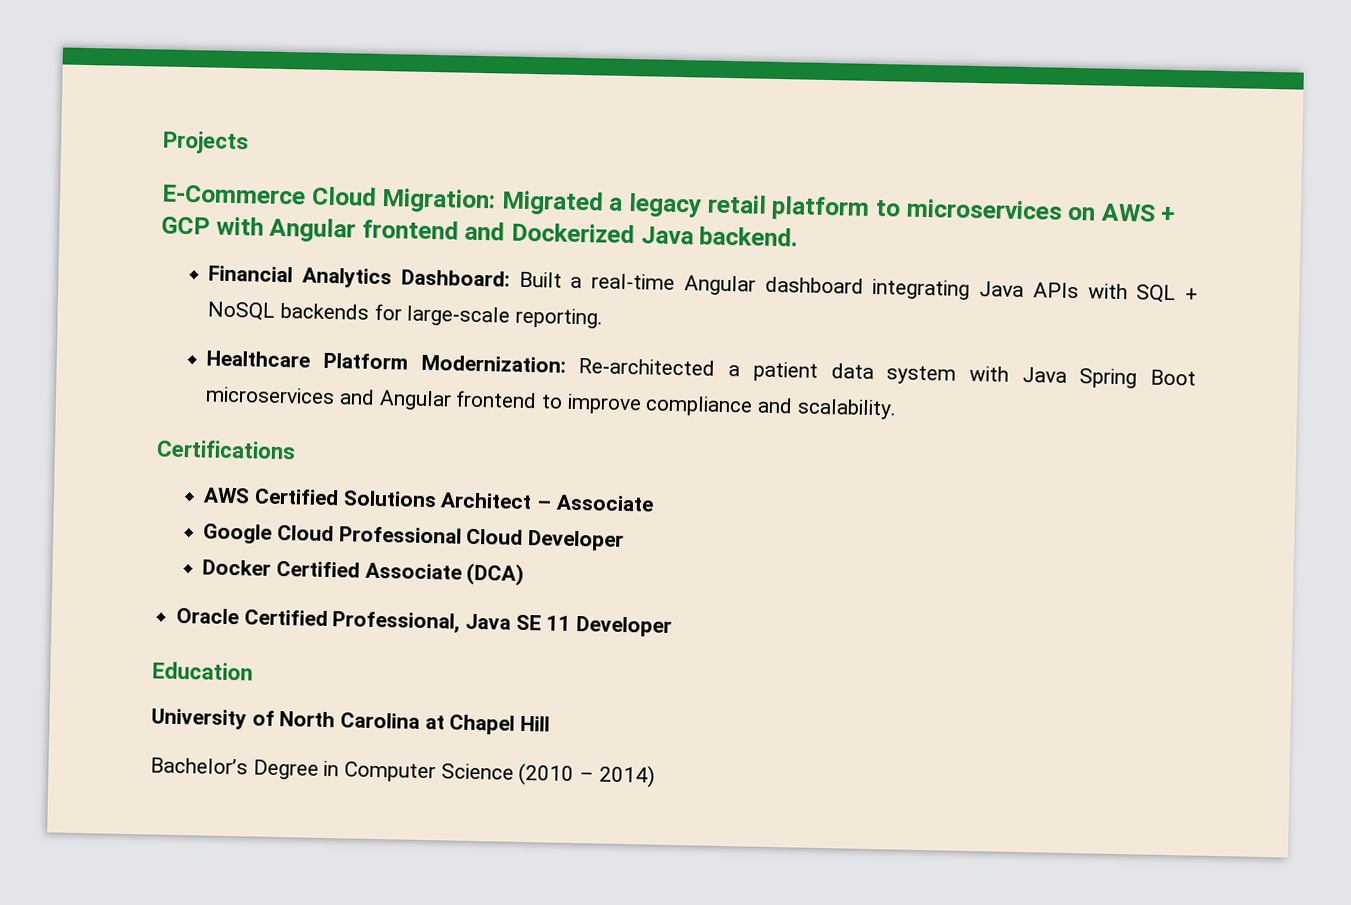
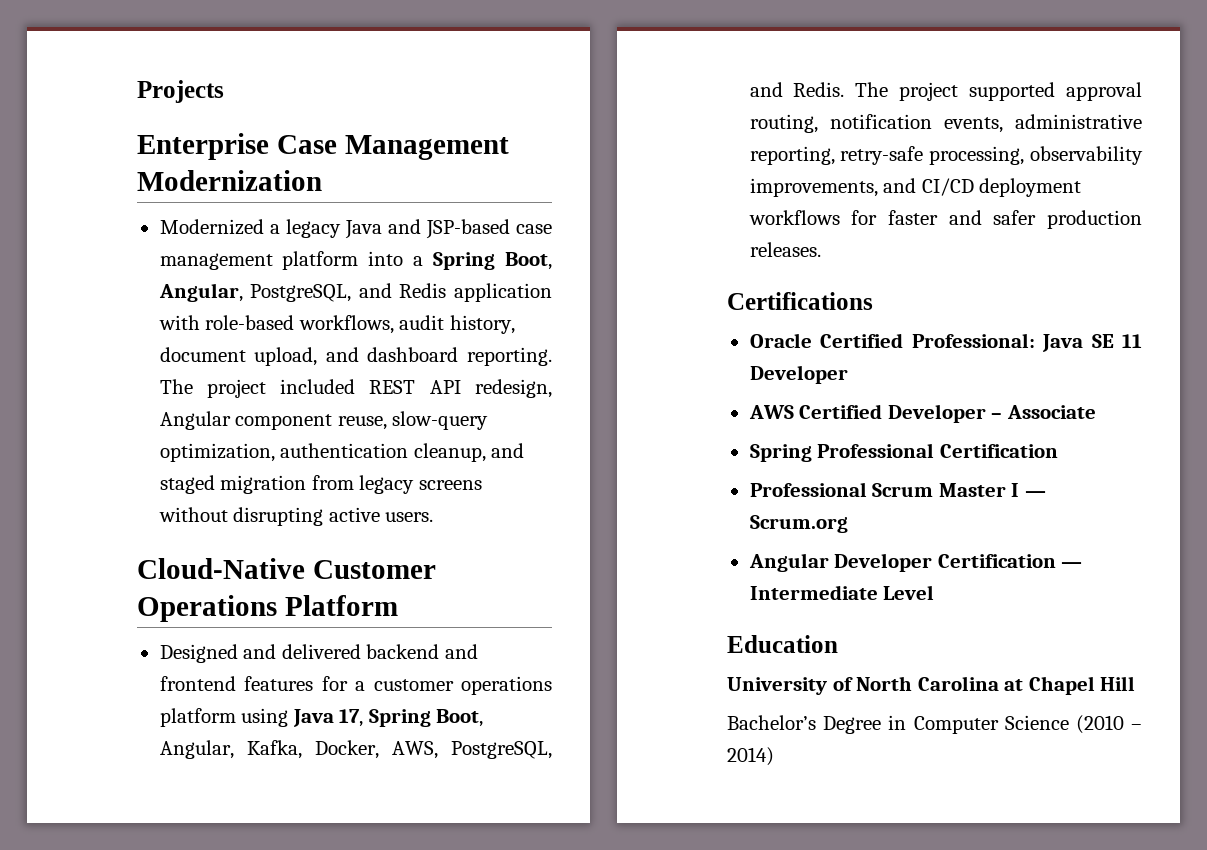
[161,184,1177,223] [161,216,799,247] [208,265,1198,304] [207,301,604,329] [206,350,1197,389] [205,386,897,420] [156,439,296,460] [203,487,654,512] [203,523,625,551] [202,559,525,586] E-Commerce Cloud Migration: Migrated a legacy retail platform to microservices on AWS + GCP with Angular frontend and Dockerized Java backend. // Financial Analytics Dashboard: Built a real-time Angular dashboard integrating Java APIs with SQL + NoSQL backends for large-scale reporting. // Healthcare Platform Modernization: Re-architected a patient data system with Java Spring Boot microservices and Angular frontend to improve compliance and scalability. // Certifications // AWS Certified Solutions Architect – Associate // Google Cloud Professional Cloud Developer // Docker Certified Associate (DCA) -> [137,133,509,160] [137,170,322,191] [159,219,552,239] [159,251,552,270] [158,283,552,302] [158,315,515,334] [159,347,552,366] [159,379,552,398] [159,411,489,430] [159,443,525,462] [159,475,482,494] [158,507,434,526] [137,558,436,579] [137,595,398,622] [159,644,478,663] [159,676,552,695] [159,708,484,727] [159,740,552,759] [749,82,1142,101] [749,114,1142,133] [749,146,1143,165] [749,178,1082,197] [748,210,1142,229] [749,242,821,257] [727,292,873,310] Enterprise Case Management Modernization // Modernized a legacy Java and JSP-based case management platform into a Spring Boot, Angular, PostgreSQL, and Redis application with role-based workflows, audit history, document upload, and dashboard reporting. The project included REST API redesign, Angular component reuse, slow-query optimization, authentication cleanup, and staged migration from legacy screens without disrupting active users. // Cloud-Native Customer Operations Platform // Designed and delivered backend and frontend features for a customer operations platform using Java 17, Spring Boot, Angular, Kafka, Docker, AWS, PostgreSQL, and Redis. The project supported approval routing, notification events, administrative reporting, retry-safe processing, observability improvements, and CI/CD deployment workflows for faster and safer production releases. // Certifications
[332,611,461,634] Professional, -> [911,333,1035,348] Professional:
(673, 626) none -> [748,404,1096,423] [749,443,1058,462] [749,482,1046,497] [749,515,848,533] [748,553,1083,572] [749,585,935,600] // AWS Certified Developer – Associate // Spring Professional Certification // Professional Scrum Master I — Scrum.org // Angular Developer Certification — Intermediate Level

